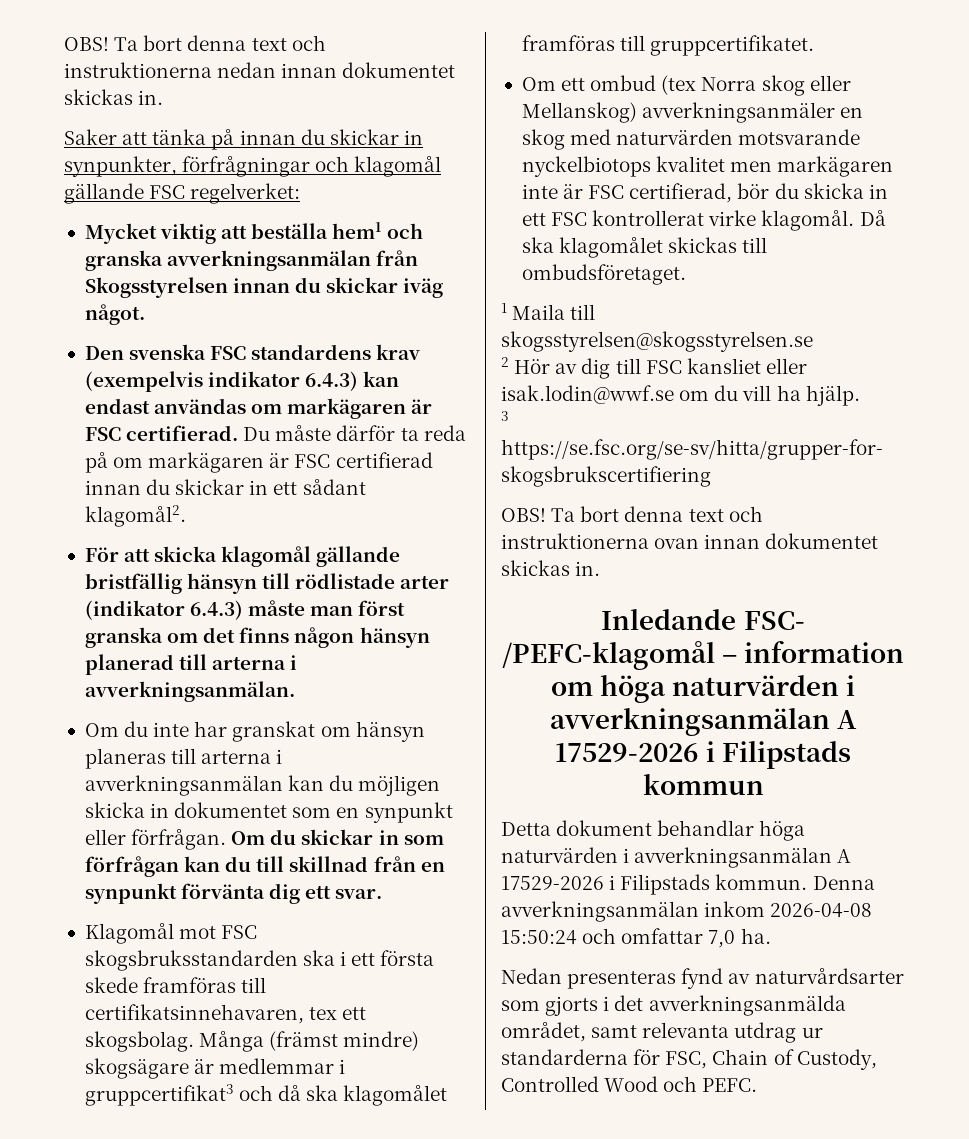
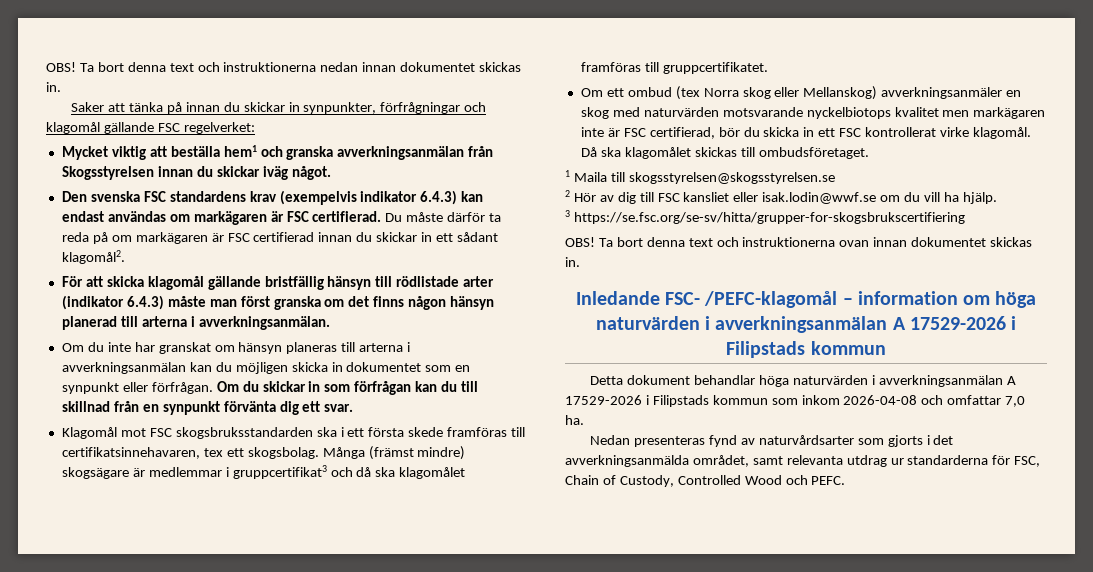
[715,874,875,890] [501,901,699,922] kommun. Denna avverkningsanmälan -> [712,395,798,405] kommun som
[501,930,577,945] 15:50:24 -> (918, 400) none

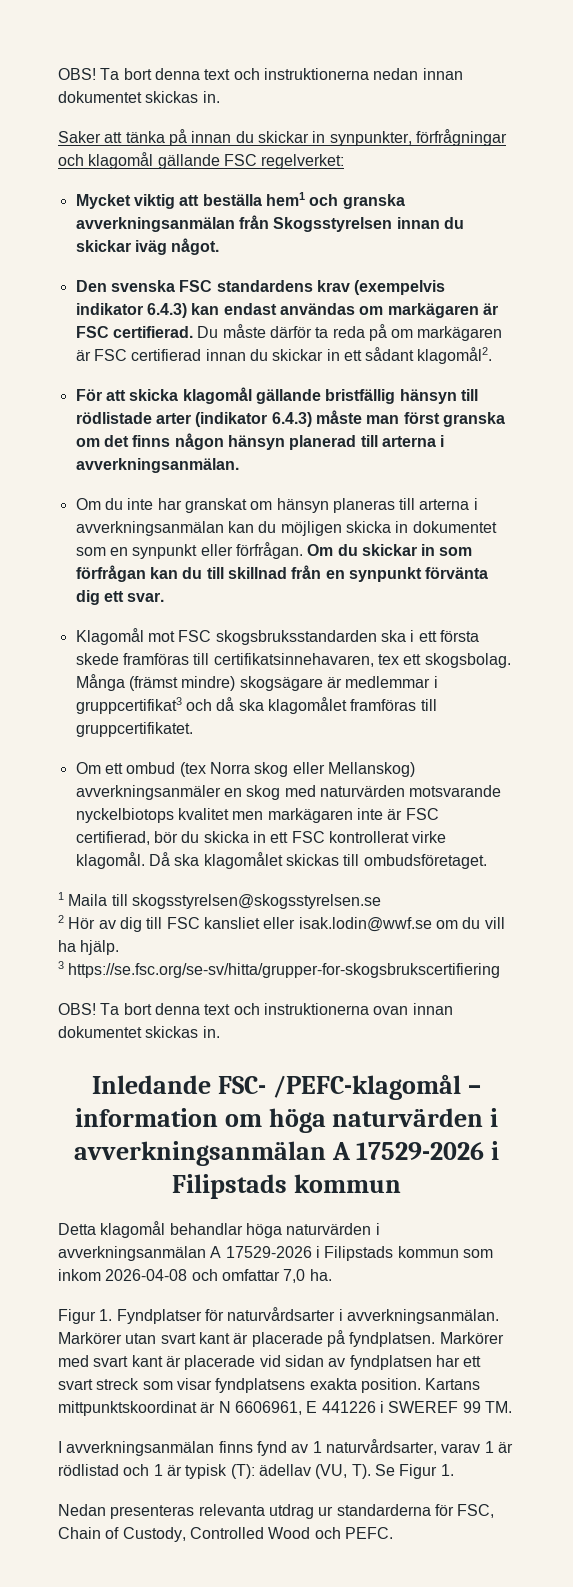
[627,375,691,385] dokument -> [100,1221,166,1238] klagomål
[590,435,954,447] [565,455,783,467] Nedan presenteras fynd av naturvårdsarter som gjorts i det avverkningsanmälda området, samt -> [58,1307,499,1324] [58,1330,504,1347] [58,1355,482,1370] [58,1378,481,1393] [58,1401,512,1416] [58,1439,513,1456] [58,1464,454,1479] [58,1504,195,1519] Figur 1. Fyndplatser för naturvårdsarter i avverkningsanmälan. Markörer utan svart kant är placerade på fyndplatsen. Markörer med svart kant är placerade vid sidan av fyndplatsen har ett svart streck som visar fyndplatsens exakta position. Kartans mittpunktskoordinat är N 6606961, E 441226 i SWEREF 99 TM. // I avverkningsanmälan finns fynd av 1 naturvårdsarter, varav 1 är rödlistad och 1 är typisk (T): ädellav (VU, T). Se Figur 1. // Nedan presenteras

